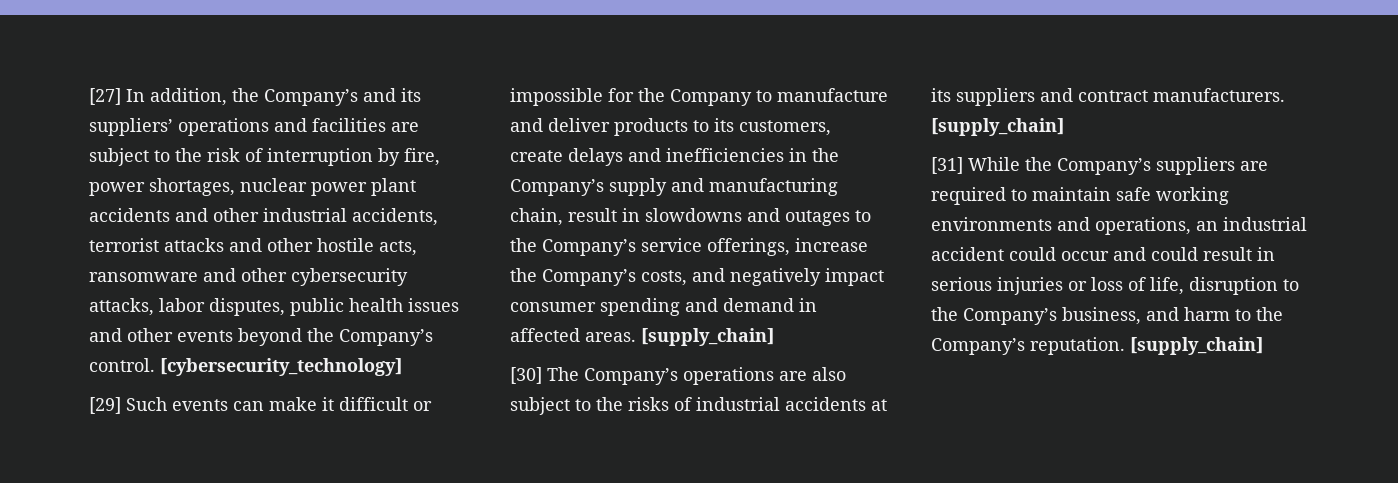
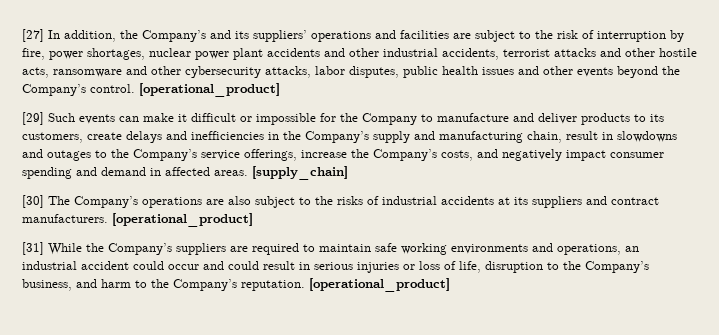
[160,358,402,376] [cybersecurity_technology] -> [139,83,280,97] [operational_product]
[931,118,1064,136] [supply_chain] -> [112,213,253,227] [operational_product]
[1130,337,1263,355] [supply_chain] -> [309,278,450,292] [operational_product]

